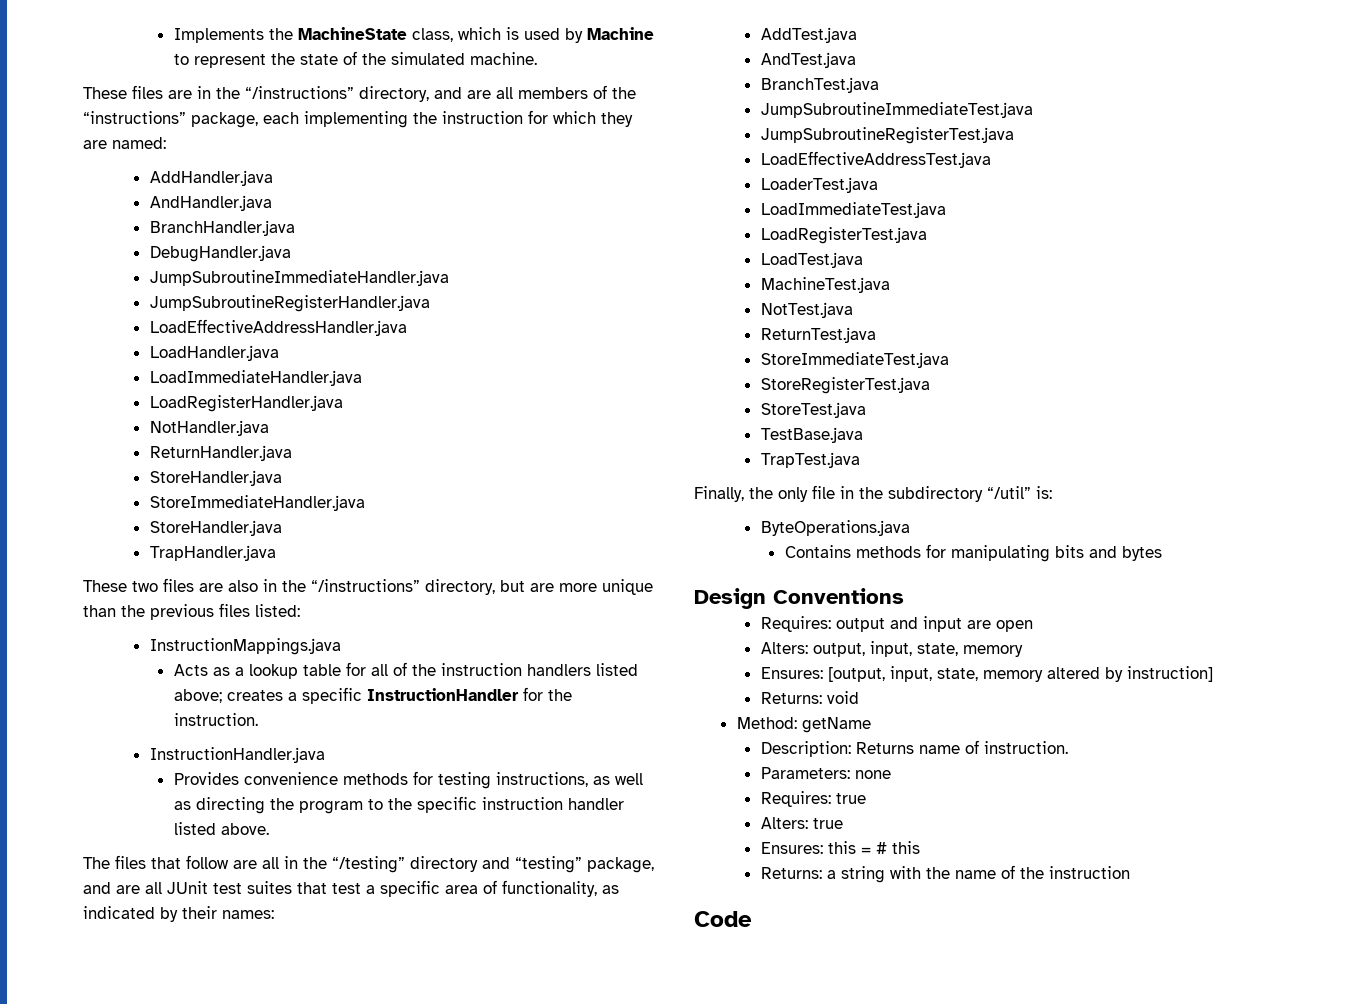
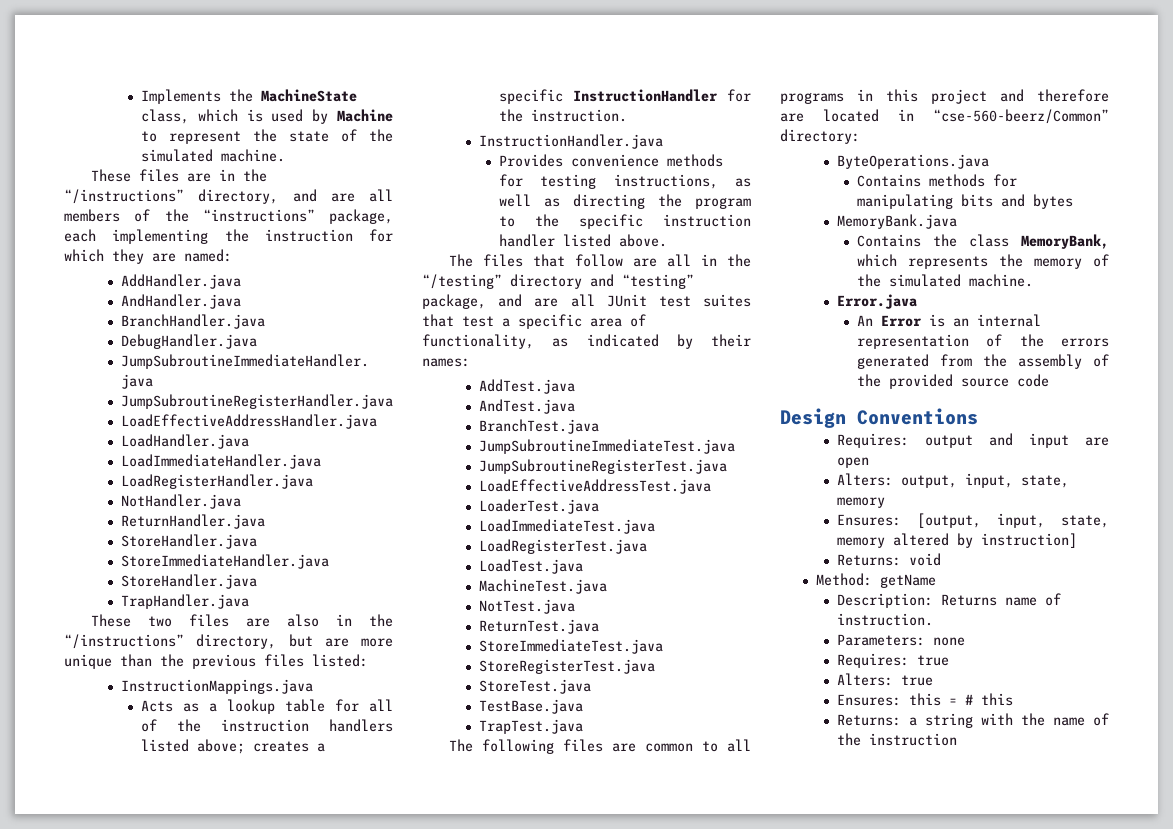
[694,485,1052,502] Finally, the only file in the subdirectory “/util” is: -> [449,739,751,754] [780,89,1109,104] [780,109,1109,124] [780,129,860,144] The following files are common to all programs in this project and therefore are located in “cse-560-beerz/Common” directory:
(1162, 553) none -> [836,214,957,229] [857,234,1109,249] [857,254,1109,269] [857,274,1034,287] [836,294,917,309] [857,314,1042,327] [857,334,1109,349] [857,354,1109,369] [857,374,1050,389] // MemoryBank.java // Contains the class MemoryBank, which represents the memory of the simulated machine. // Error.java // An Error is an internal representation of the errors generated from the assembly of the provided source code
[694,911,752,927] // Code -> (957, 739) none

